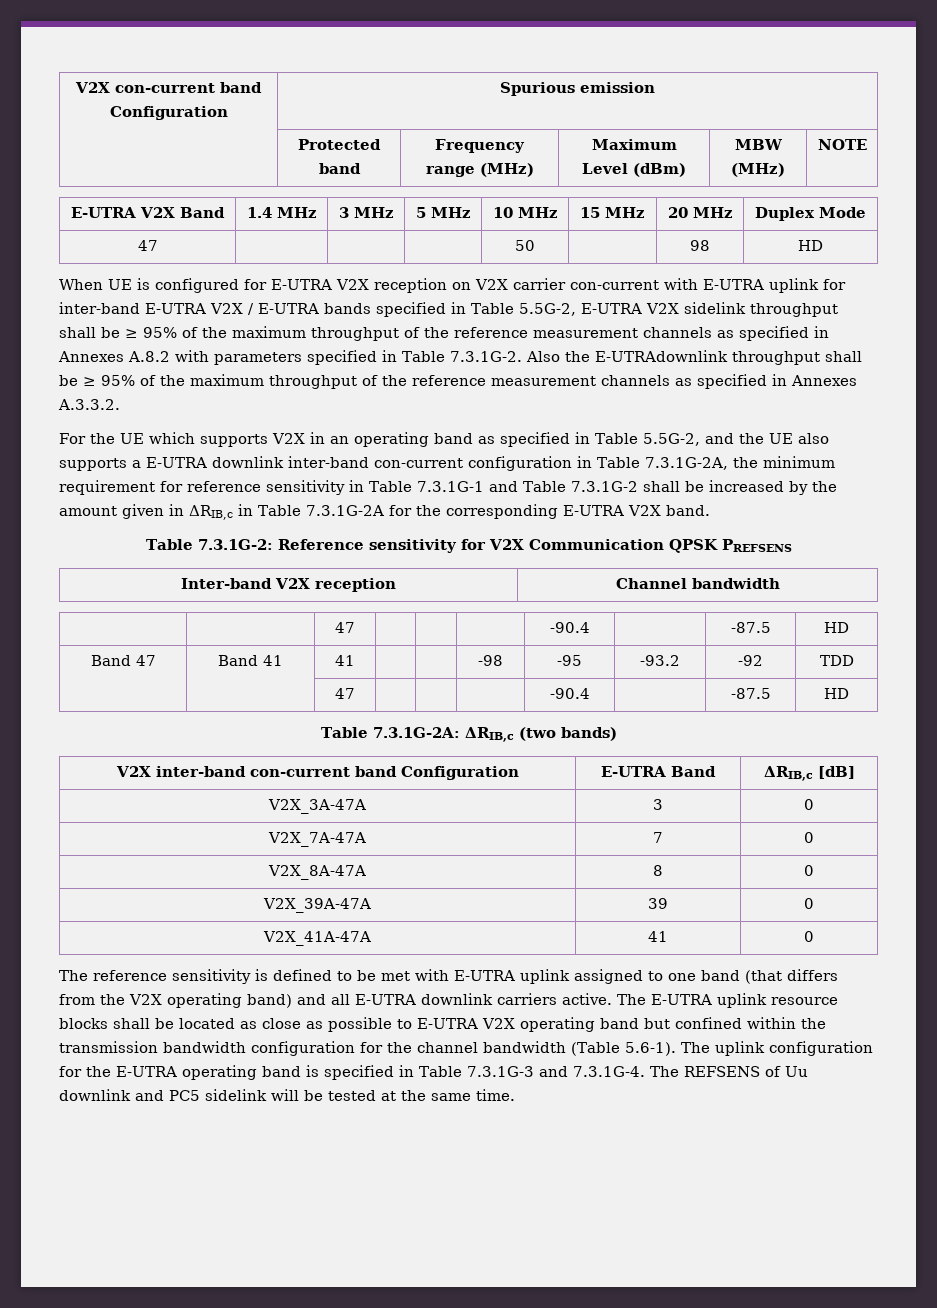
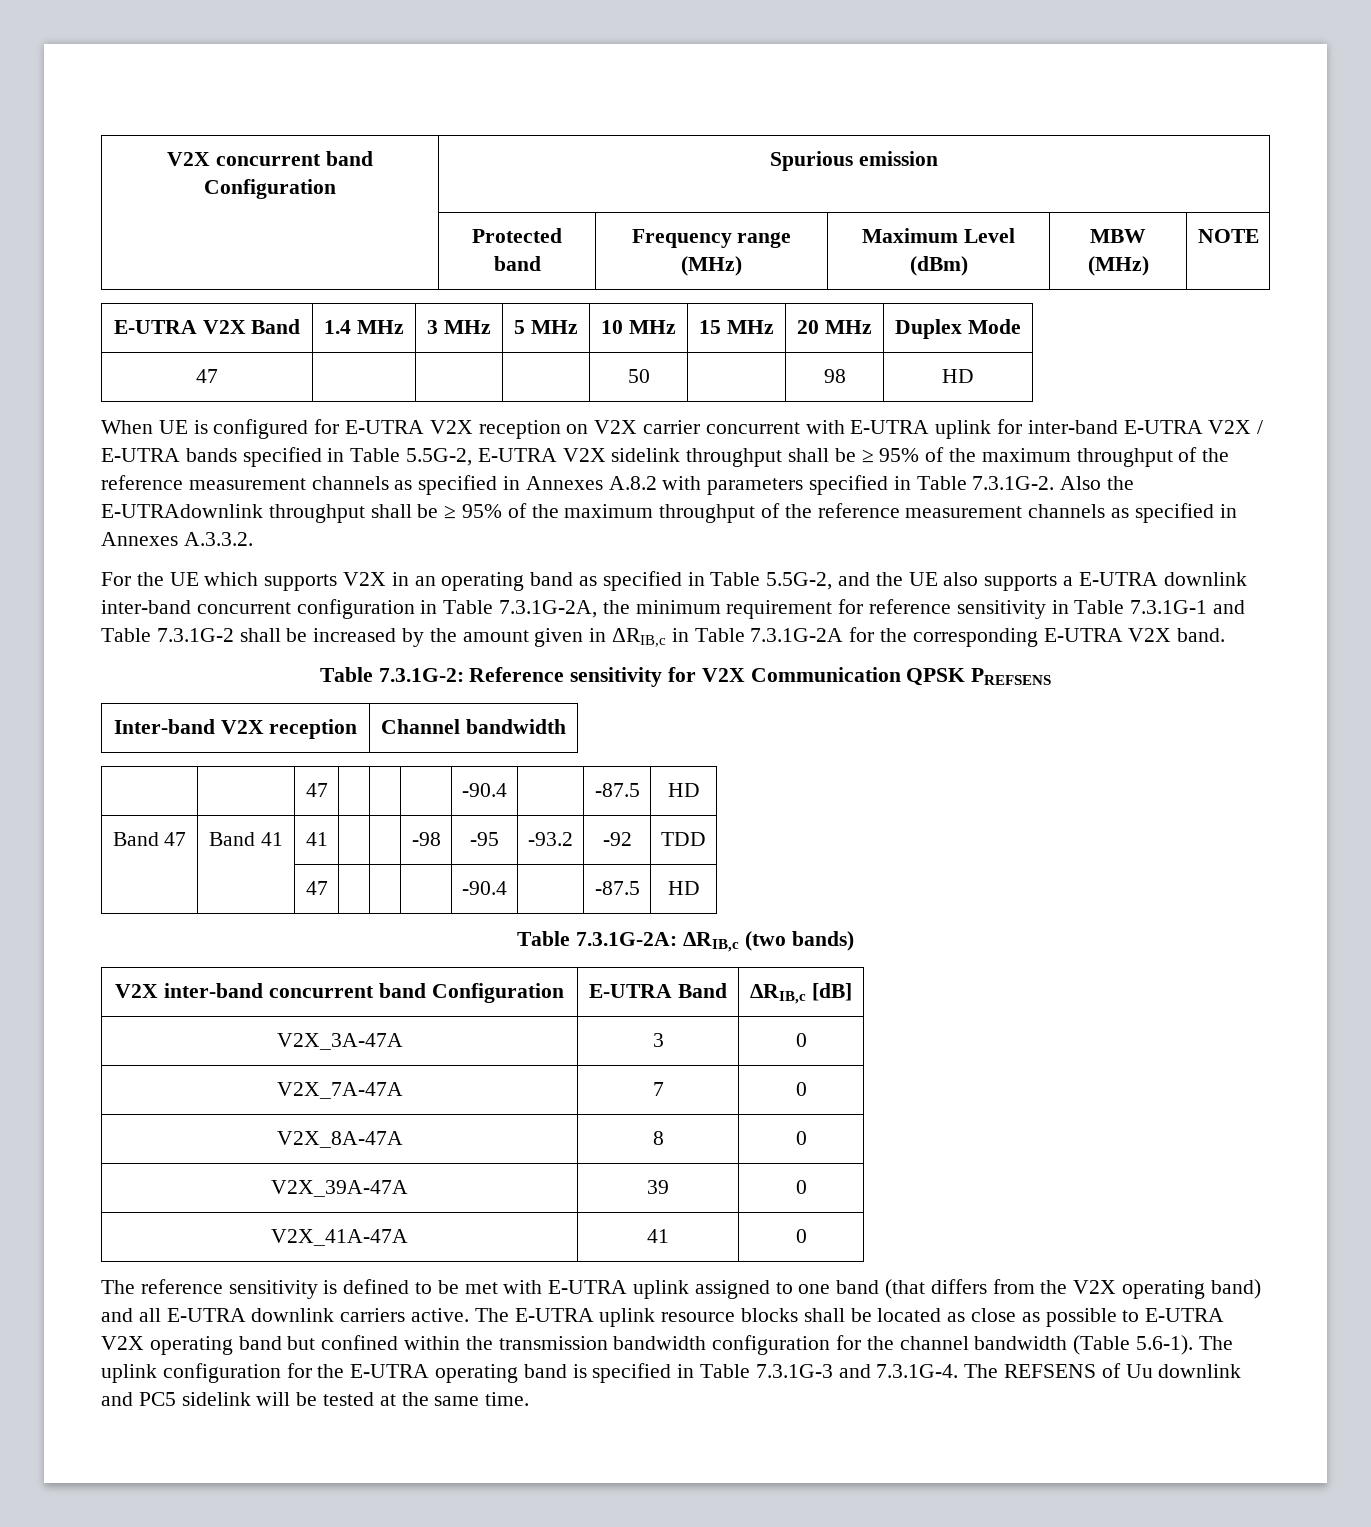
[75,82,215,93] V2X con-current -> [167,152,321,166] V2X concurrent
[570,280,659,290] con-current -> [705,422,800,434] concurrent
[374,458,463,468] con-current -> [196,602,291,614] concurrent
[249,767,350,777] con-current -> [269,986,374,998] concurrent

